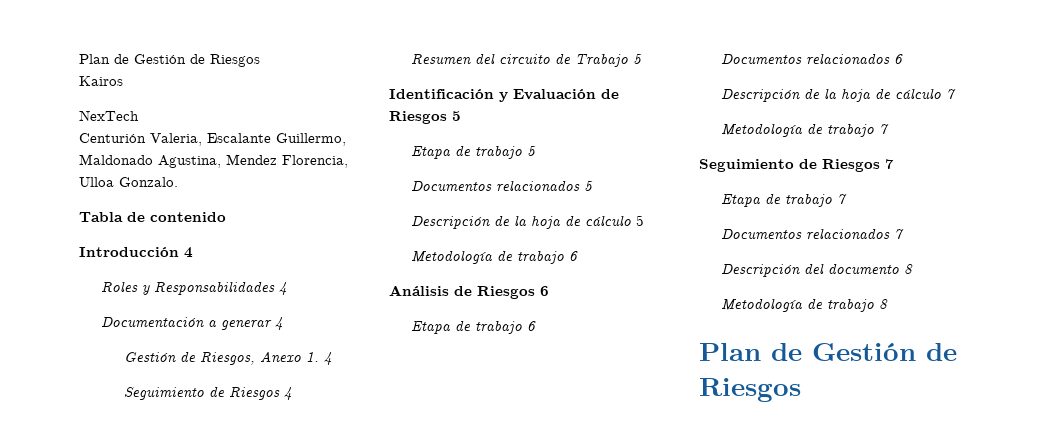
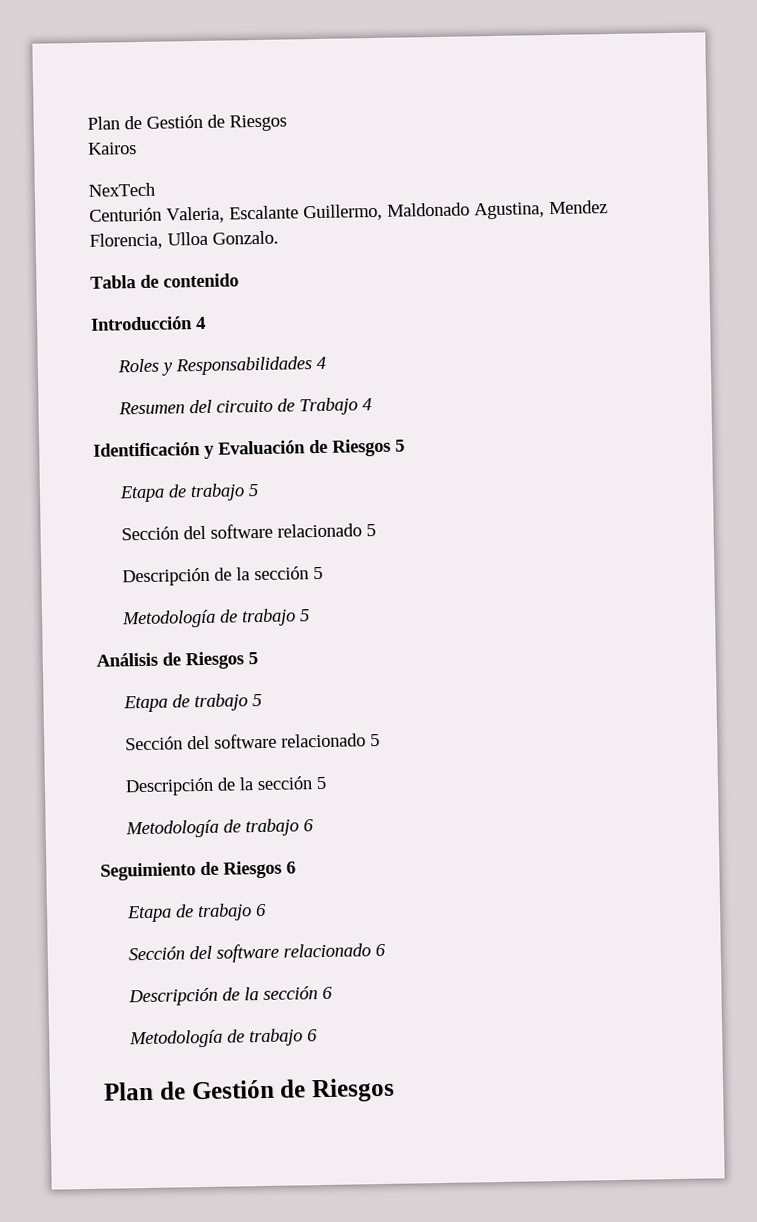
[101,317,284,330] [123,351,332,365] [123,386,292,400] // Documentación a generar 4 // Gestión de Riesgos, Anexo 1. 4 // Seguimiento de Riesgos 4 -> (327, 363) none
[633,54,643,64] 5 -> [362,398,373,411] 4
[411,180,594,192] [411,215,632,229] Documentos relacionados 5 // Descripción de la hoja de cálculo -> [121,523,377,541] [122,566,324,587] [121,608,311,629] [96,651,258,670] [123,693,263,713] [125,733,381,751] [125,776,314,797] Sección del software relacionado 5 // Descripción de la sección 5 // Metodología de trabajo 5 // Análisis de Riesgos 5 // Etapa de trabajo 5 // Sección del software relacionado 5 // Descripción de la sección
[389,285,449,296] Análisis -> [100,862,196,881] Seguimiento
[721,53,891,65] Documentos relacionados -> [128,943,372,963] Sección del software relacionado
[841,88,957,102] [721,123,890,137] [699,159,894,172] [721,193,848,207] [721,228,905,240] [721,263,914,277] [721,298,889,312] hoja de cálculo 7 // Metodología de trabajo 7 // Seguimiento de Riesgos 7 // Etapa de trabajo 7 // Documentos relacionados 7 // Descripción del documento 8 // Metodología de trabajo 8 -> [263,986,334,1001] [129,1028,319,1049] sección 6 // Metodología de trabajo 6

